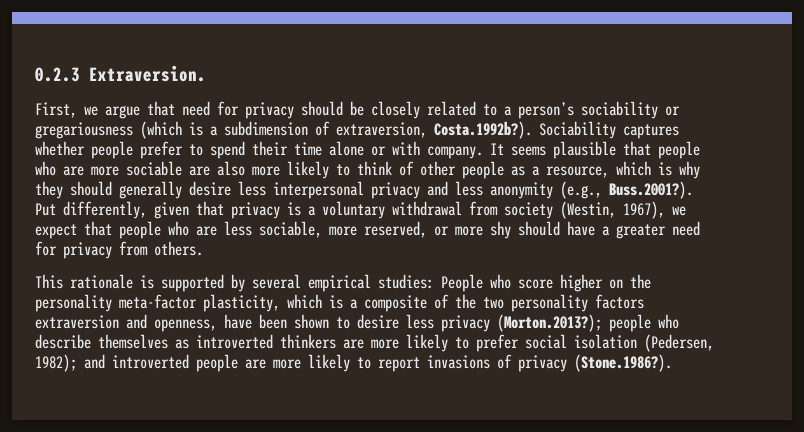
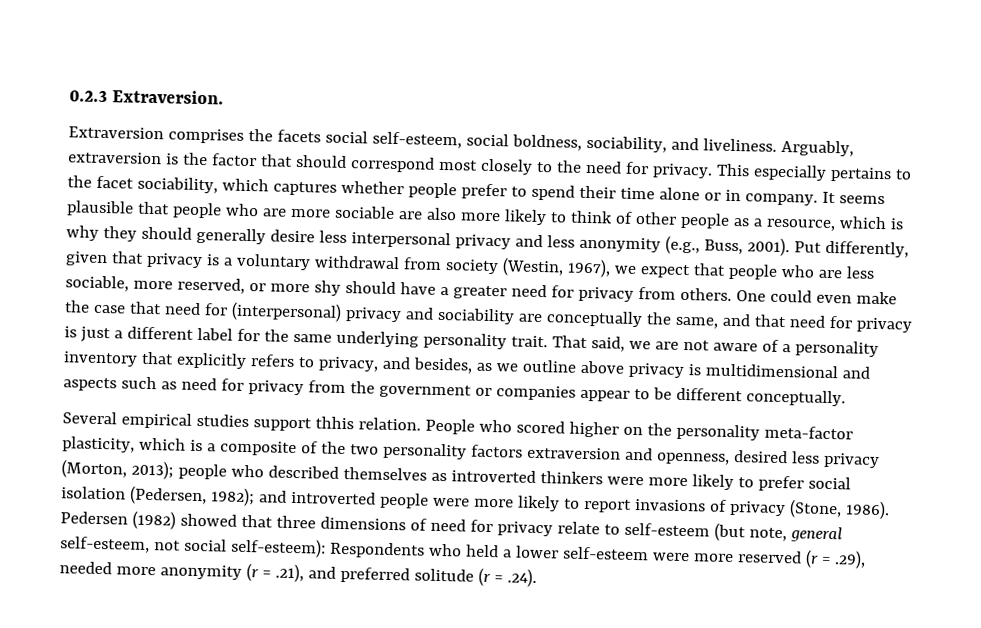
[35,101,680,119] [35,121,616,139] First, we argue that need for privacy should be closely related to a person’s sociability or gregariousness (which is a subdimension of extraversion, Costa.1992b?). Sociability -> [68,126,854,157] [68,151,912,183] [67,175,269,194] Extraversion comprises the facets social self-esteem, social boldness, sociability, and liveliness. Arguably, extraversion is the factor that should correspond most closely to the need for privacy. This especially pertains to the facet sociability, which
[392,141,420,155] with -> [724,189,741,202] in
[609,181,693,199] Buss.2001?). -> [703,237,790,257] Buss, 2001).
[35,274,434,292] // This rationale is supported by several empirical studies: -> [735,289,897,305] [64,300,912,333] [64,326,879,357] [63,351,870,379] [63,376,846,407] [62,411,421,432] One could even make the case that need for (interpersonal) privacy and sociability are conceptually the same, and that need for privacy is just a different label for the same underlying personality trait. That said, we are not aware of a personality inventory that explicitly refers to privacy, and besides, as we outline above privacy is multidimensional and aspects such as need for privacy from the government or companies appear to be different conceptually. // Several empirical studies support thhis relation.
[518,279,553,289] score -> [515,420,565,434] scored
[224,314,679,332] [35,334,91,349] have been shown to desire less privacy (Morton.2013?); people who describe -> [733,450,880,469] [61,459,339,480] desired less privacy (Morton, 2013); people who described
[343,339,364,349] are -> [606,476,644,486] were
[245,359,266,369] are -> [432,497,470,507] were
[574,354,672,372] (Stone.1986?). -> [788,499,890,520] [60,510,843,543] [60,536,866,569] [59,561,537,588] (Stone, 1986). Pedersen (1982) showed that three dimensions of need for privacy relate to self-esteem (but note, general self-esteem, not social self-esteem): Respondents who held a lower self-esteem were more reserved (r = .29), needed more anonymity (r = .21), and preferred solitude (r = .24).

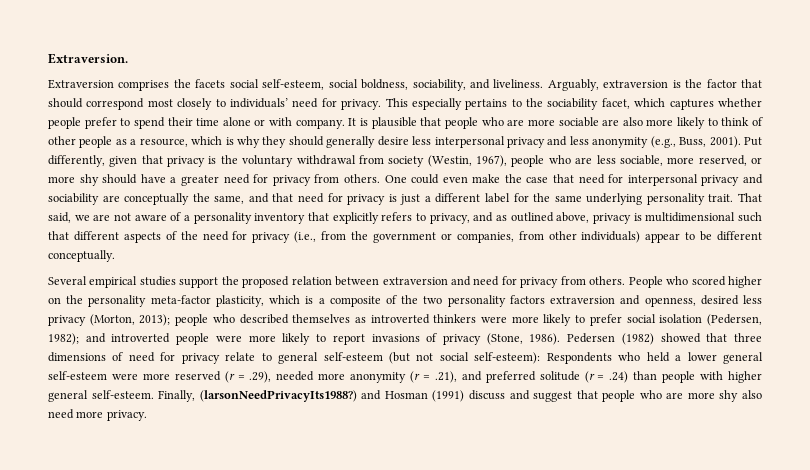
[69,90,108,103] 0.2.3 -> (48, 58) none
[555,160,582,173] the -> [229,98,288,108] individuals’
[95,175,218,194] facet sociability, -> [547,98,630,110] sociability facet,
[724,189,741,202] in -> [269,117,293,126] with
[838,195,885,205] seems -> [360,118,369,126] is
[222,257,233,266] a -> [220,155,238,164] the
[613,263,726,279] we expect that -> (508, 161) none
[230,301,342,322] (interpersonal) -> [627,174,698,186] interpersonal
[412,357,870,379] [63,376,304,396] besides, as we outline above privacy is multidimensional and aspects such as need for privacy -> [496,212,762,224] [48,231,317,243] as outlined above, privacy is multidimensional such that different aspects of the need for privacy (i.e.,
[495,385,576,401] companies -> [456,231,641,243] companies, from other individuals)
[314,416,421,431] thhis relation. -> [221,276,626,288] the proposed relation between extraversion and need for privacy from others.
(620, 529) none -> [278,352,319,364] general
[748,526,843,543] [60,536,150,554] note, general self-esteem, -> (411, 358) none
(559, 552) none -> [723,352,764,364] general
[506,568,537,588] .24). -> [609,371,762,383] [48,390,762,402] [48,409,147,421] .24) than people with higher general self-esteem. Finally, (larsonNeedPrivacyIts1988?) and Hosman (1991) discuss and suggest that people who are more shy also need more privacy.

